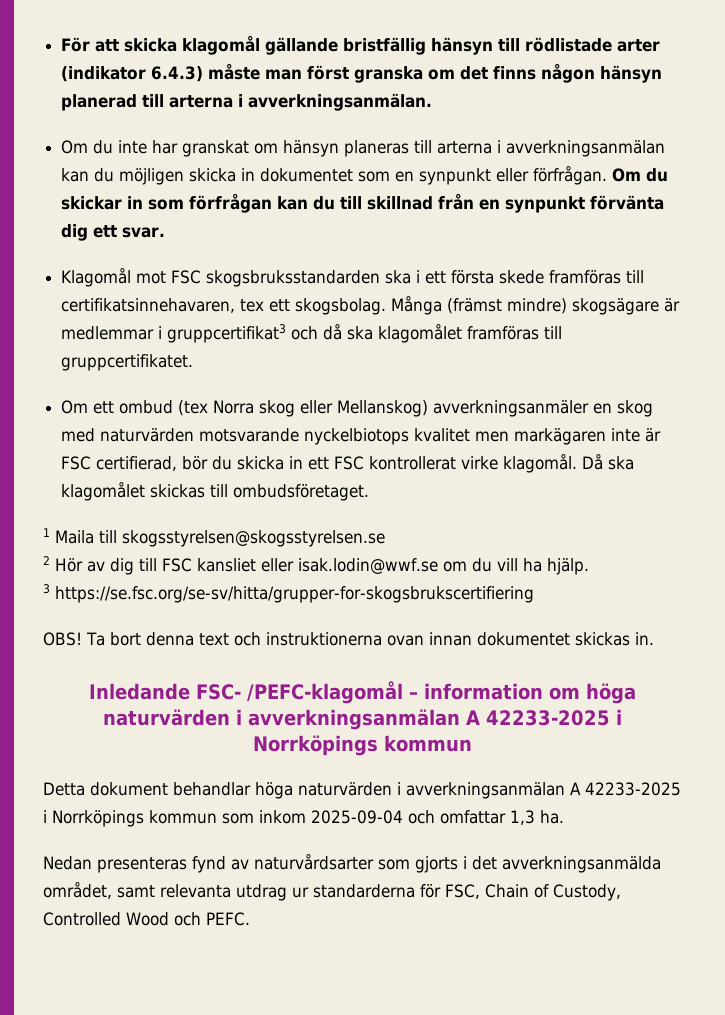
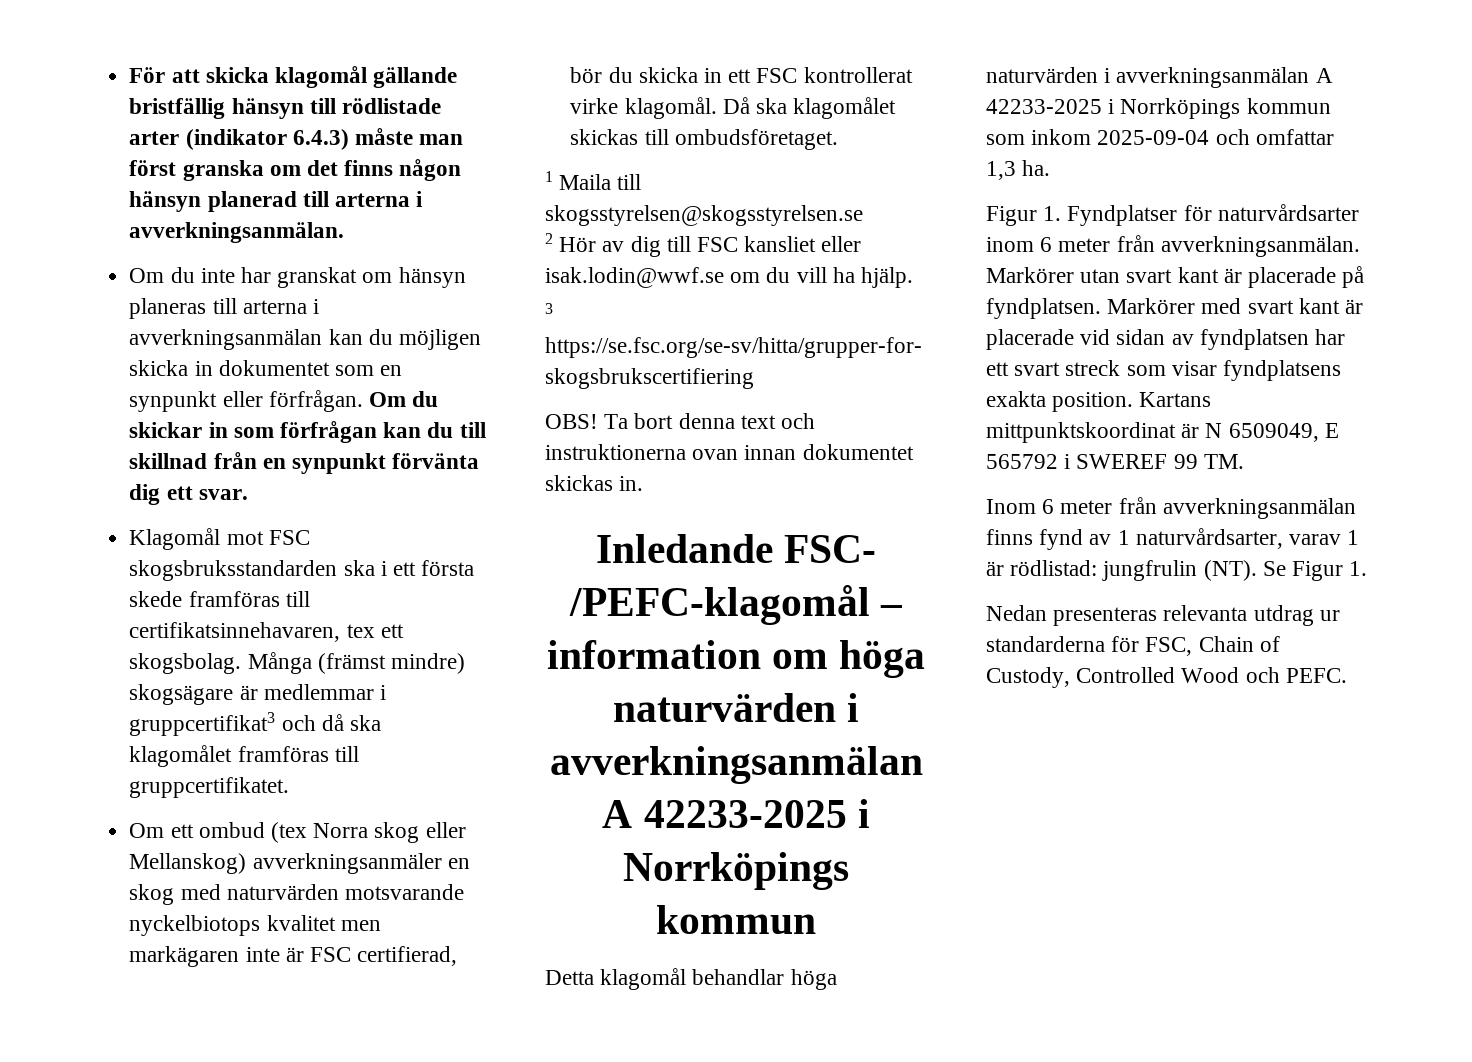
[90,782,168,796] dokument -> [600,968,687,990] klagomål
[43,854,661,873] [43,882,155,899] Nedan presenteras fynd av naturvårdsarter som gjorts i det avverkningsanmälda området, samt -> [986,204,1359,226] [986,235,1360,257] [986,266,1365,288] [986,298,1364,319] [986,329,1346,350] [986,360,1342,381] [986,391,1212,412] [986,422,1339,443] [986,454,1244,469] [986,497,1356,519] [986,528,1360,550] [986,560,1368,581] [986,605,1158,626] Figur 1. Fyndplatser för naturvårdsarter inom 6 meter från avverkningsanmälan. Markörer utan svart kant är placerade på fyndplatsen. Markörer med svart kant är placerade vid sidan av fyndplatsen har ett svart streck som visar fyndplatsens exakta position. Kartans mittpunktskoordinat är N 6509049, E 565792 i SWEREF 99 TM. // Inom 6 meter från avverkningsanmälan finns fynd av 1 naturvårdsarter, varav 1 är rödlistad: jungfrulin (NT). Se Figur 1. // Nedan presenteras

